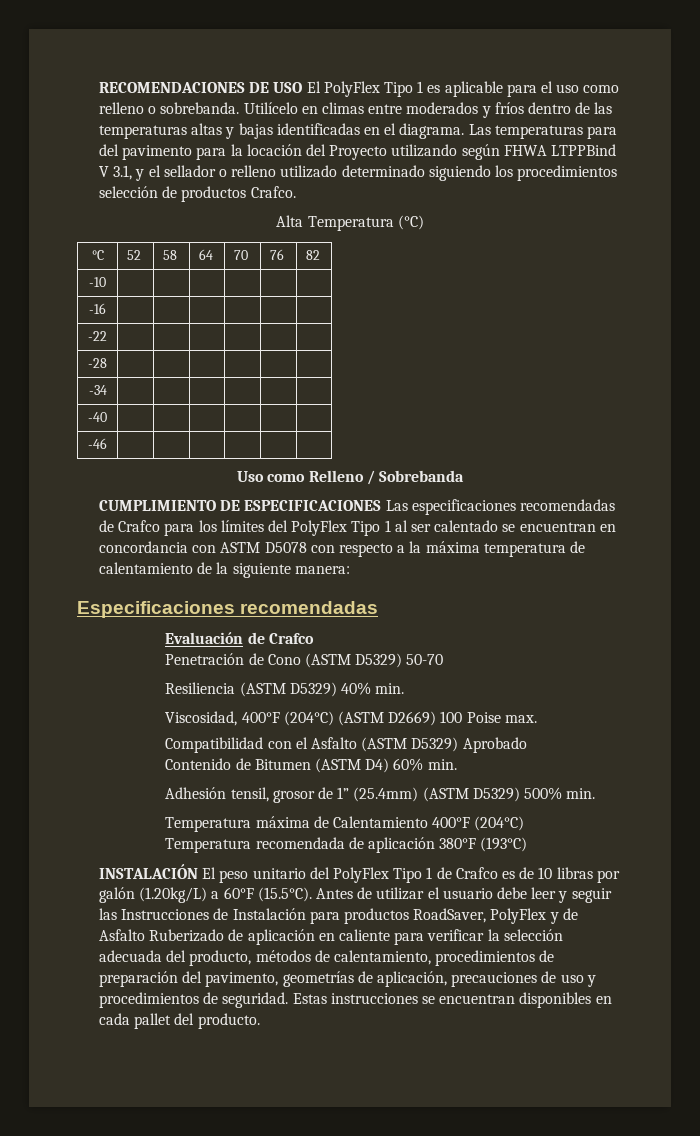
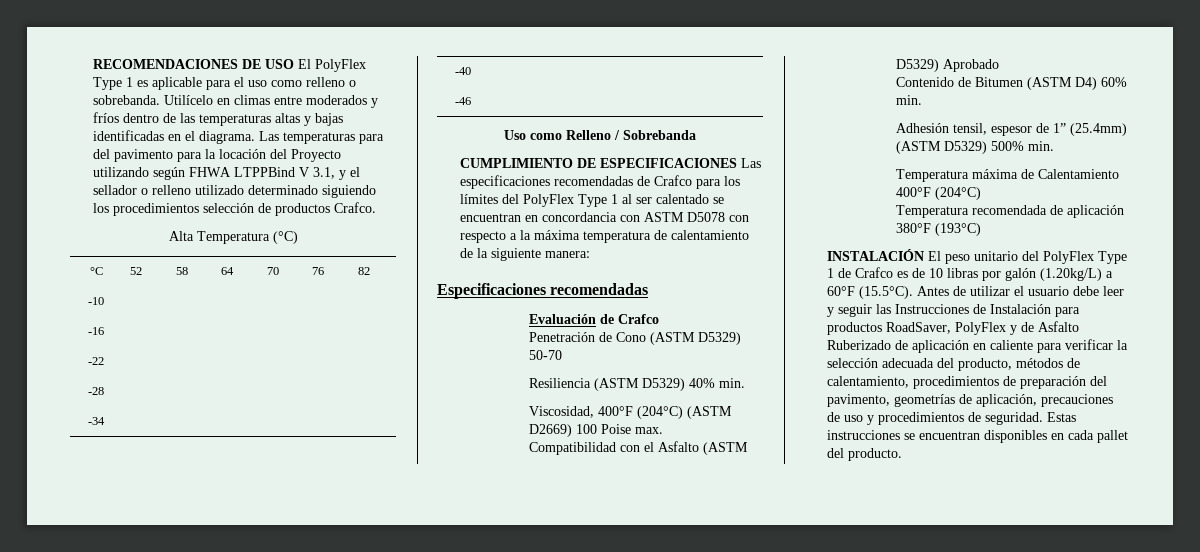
[384,82,414,97] Tipo -> [93,77,123,90] Type
[351,521,381,536] Tipo -> [578,194,608,207] Type
[272,790,315,803] grosor -> [991,126,1033,136] espesor
[393,868,423,883] Tipo -> [1098,251,1128,264] Type

